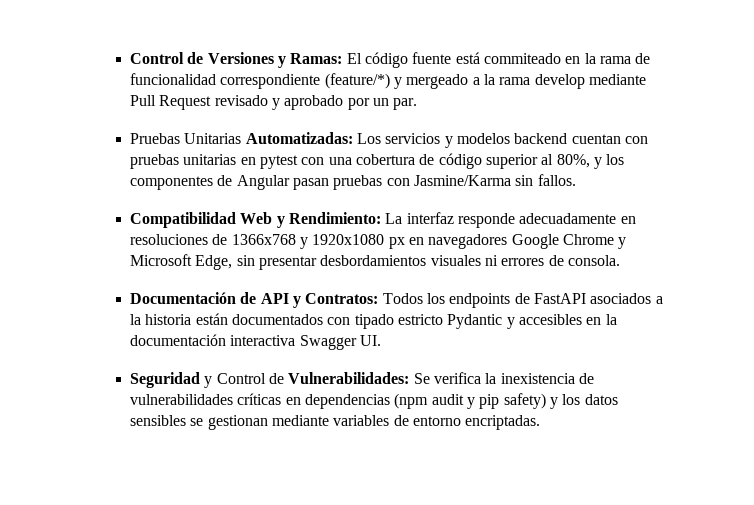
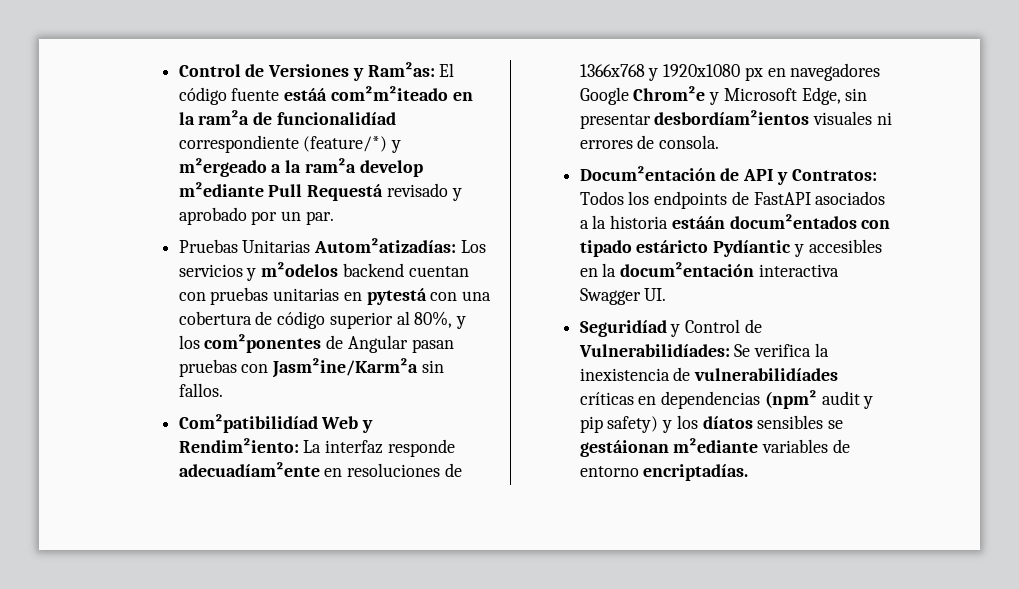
[290,53,343,64] Ramas: -> [367,62,435,77] Ram²as:
[455,52,651,64] [130,73,217,85] está commiteado en la rama de funcionalidad -> [284,86,473,101] [178,110,396,125] estáá com²m²iteado en la ram²a de funcionalidíad
[406,74,647,89] [130,95,212,110] mergeado a la rama develop mediante Pull Request -> [178,158,423,177] [178,182,384,201] m²ergeado a la ram²a develop m²ediante Pull Requestá
[245,132,353,144] Automatizadas: -> [314,238,457,253] Autom²atizadías:
[457,133,511,144] modelos -> [261,262,339,277] m²odelos
[260,155,299,169] pytest -> [366,288,427,305] pytestá
[130,176,214,190] componentes -> [204,334,322,353] com²ponentes
[414,175,512,186] Jasmine/Karma -> [272,358,419,378] Jasm²ine/Karm²a
[130,212,237,228] Compatibilidad -> [178,414,318,433] Com²patibilidíad
[289,212,382,224] Rendimiento: -> [178,438,299,453] Rendim²iento:
[519,213,617,224] adecuadamente -> [178,462,320,477] adecuadíam²ente
[563,234,615,245] Chrome -> [633,86,706,101] Chrom²e
[320,255,427,266] desbordamientos -> [654,110,810,125] desbordíam²ientos
[130,292,237,304] Documentación -> [579,166,716,181] Docum²entación
[195,313,503,329] están documentados con tipado estricto Pydantic -> [671,214,891,229] [579,240,792,257] estáán docum²entados con tipado estáricto Pydíantic
[130,334,227,346] documentación -> [620,262,755,277] docum²entación
[130,372,201,388] Seguridad -> [579,320,667,337] Seguridíad
[288,372,410,384] Vulnerabilidades: -> [578,344,730,357] Vulnerabilidíades:
[130,394,234,405] vulnerabilidades -> [694,368,839,381] vulnerabilidíades
[394,393,429,409] (npm -> [764,390,817,409] (npm²
[584,394,618,405] datos -> [702,416,753,429] díatos
[207,415,330,430] gestionan mediante -> [579,438,759,457] gestáionan m²ediante
[465,415,541,430] encriptadas. -> [643,464,749,481] encriptadías.

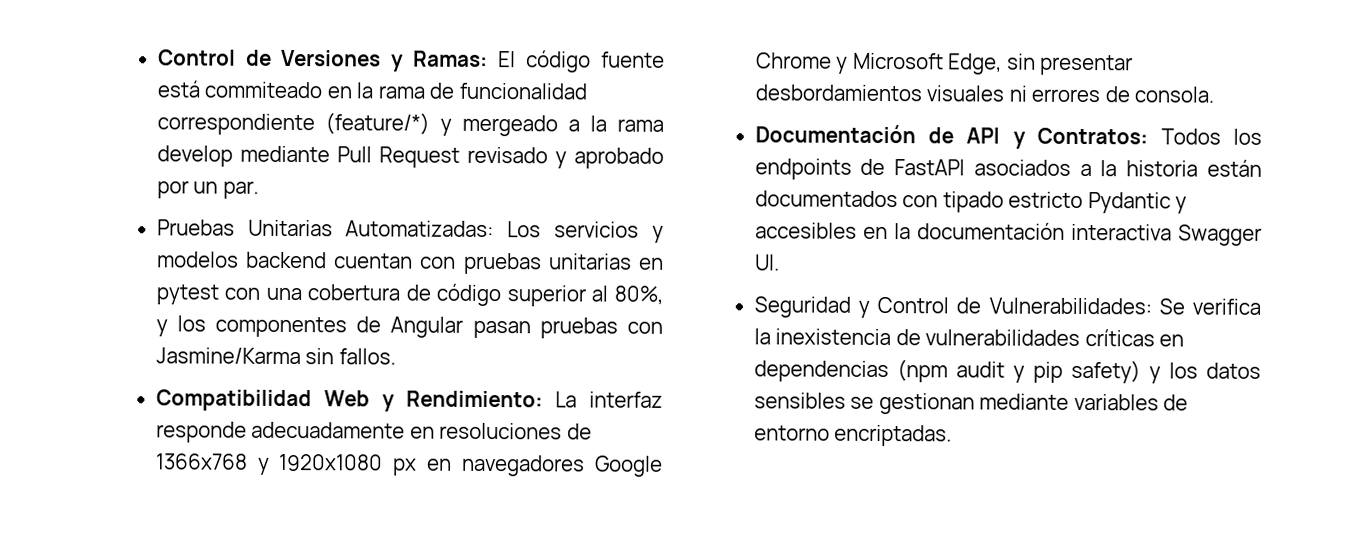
[367,62,435,77] Ram²as: -> [413,50,489,67] Ramas:
[284,86,473,101] [178,110,396,125] estáá com²m²iteado en la ram²a de funcionalidíad -> [156,80,587,100] está commiteado en la rama de funcionalidad
[178,158,423,177] [178,182,384,201] m²ergeado a la ram²a develop m²ediante Pull Requestá -> [461,114,665,137] [156,145,460,168] mergeado a la rama develop mediante Pull Request
[314,238,457,253] Autom²atizadías: -> [345,220,495,238] Automatizadas:
[261,262,339,277] m²odelos -> [156,251,239,268] modelos
[366,288,427,305] pytestá -> [155,284,219,305] pytest
[204,334,322,353] com²ponentes -> [215,316,348,338] componentes
[272,358,419,378] Jasm²ine/Karm²a -> [155,347,301,365] Jasmine/Karma
[178,414,318,433] Com²patibilidíad -> [155,389,312,412] Compatibilidad
[178,438,299,453] Rendim²iento: -> [405,390,543,408] Rendimiento:
[178,462,320,477] adecuadíam²ente -> [251,421,406,439] adecuadamente
[633,86,706,101] Chrom²e -> [755,52,832,69] Chrome
[654,110,810,125] desbordíam²ientos -> [754,84,922,102] desbordamientos
[579,166,716,181] Docum²entación -> [754,124,916,144] Documentación
[671,214,891,229] [579,240,792,257] estáán docum²entados con tipado estáricto Pydíantic -> [1207,159,1262,177] [754,190,1171,214] están documentados con tipado estricto Pydantic
[620,262,755,277] docum²entación -> [916,222,1065,240] documentación
[579,320,667,337] Seguridíad -> [753,296,851,318] Seguridad
[578,344,730,357] Vulnerabilidíades: -> [988,297,1152,315] Vulnerabilidades:
[694,368,839,381] vulnerabilidíades -> [925,329,1081,346] vulnerabilidades
[764,390,817,409] (npm² -> [896,359,948,383] (npm
[702,416,753,429] díatos -> [1206,362,1261,379] datos
[579,438,759,457] gestáionan m²ediante -> [878,392,1070,415] gestionan mediante
[643,464,749,481] encriptadías. -> [834,424,953,447] encriptadas.

